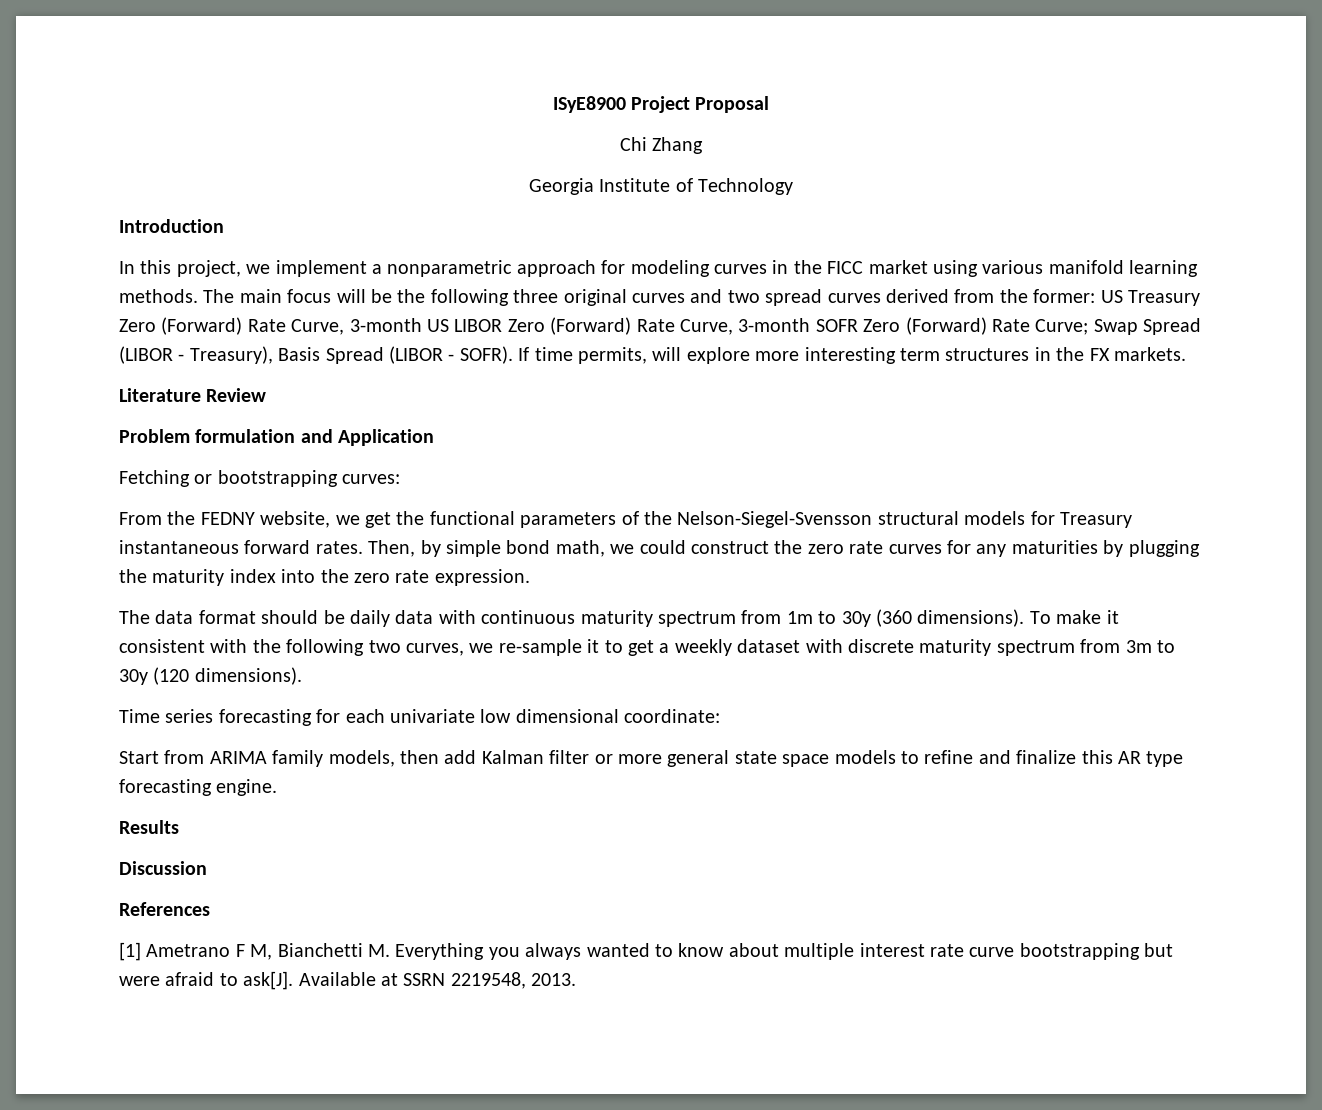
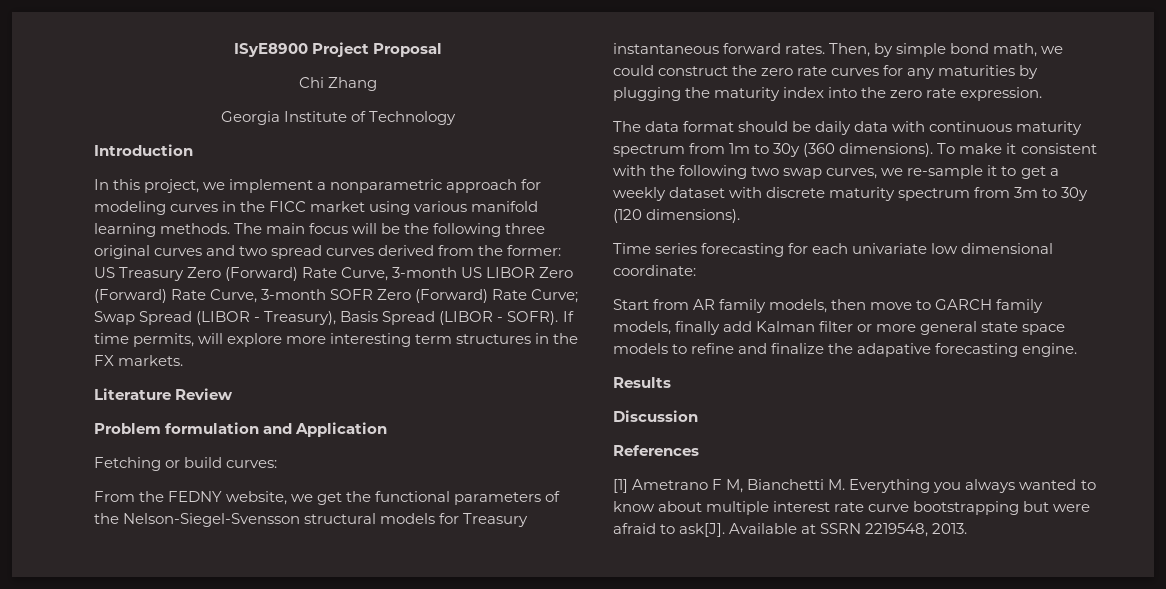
[217,470,338,487] bootstrapping -> [184,457,223,468] build
(401, 646) none -> [783,168,823,179] swap
[209,751,267,764] ARIMA -> [693,299,716,310] AR
(439, 757) none -> [870,299,1044,313] [613,321,721,335] move to GARCH family models, finally
[1081,750,1184,767] this AR type -> [828,343,932,357] the adapative

